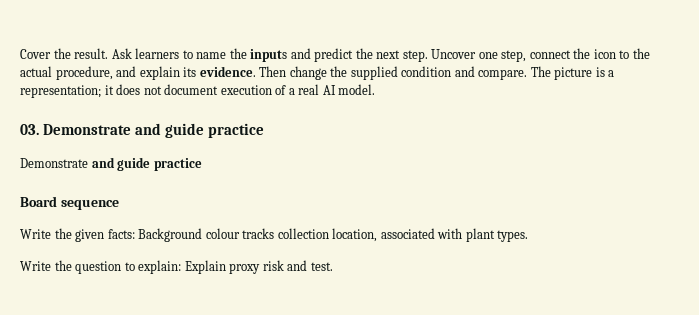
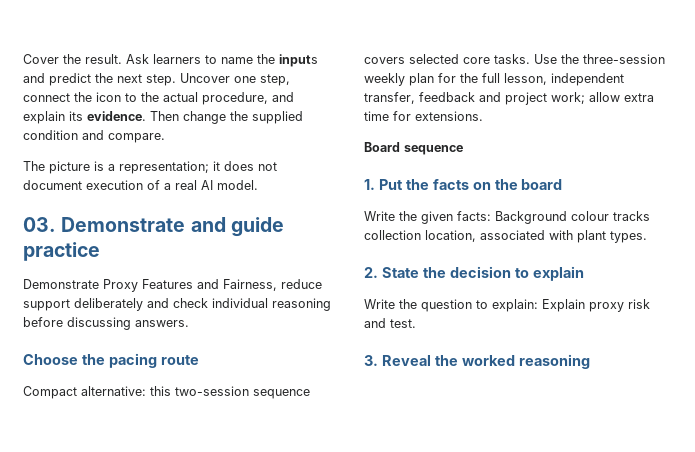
(528, 74) none -> (165, 138) //
[91,157,202,171] [20,196,119,210] and guide practice // Board sequence -> [103,279,322,292] [23,298,331,311] [23,317,189,330] [23,353,199,368] [23,386,310,399] [364,54,665,64] [364,73,624,86] [364,92,654,105] [364,111,483,121] [364,142,463,155] [364,179,563,190] Proxy Features and Fairness, reduce support deliberately and check individual reasoning before discussing answers. // Choose the pacing route // Compact alternative: this two-session sequence covers selected core tasks. Use the three-session weekly plan for the full lesson, independent transfer, feedback and project work; allow extra time for extensions. // Board sequence // 1. Put the facts on the board
(529, 236) none -> [364,266,584,281] // 2. State the decision to explain
(333, 266) none -> [364,354,590,369] // 3. Reveal the worked reasoning

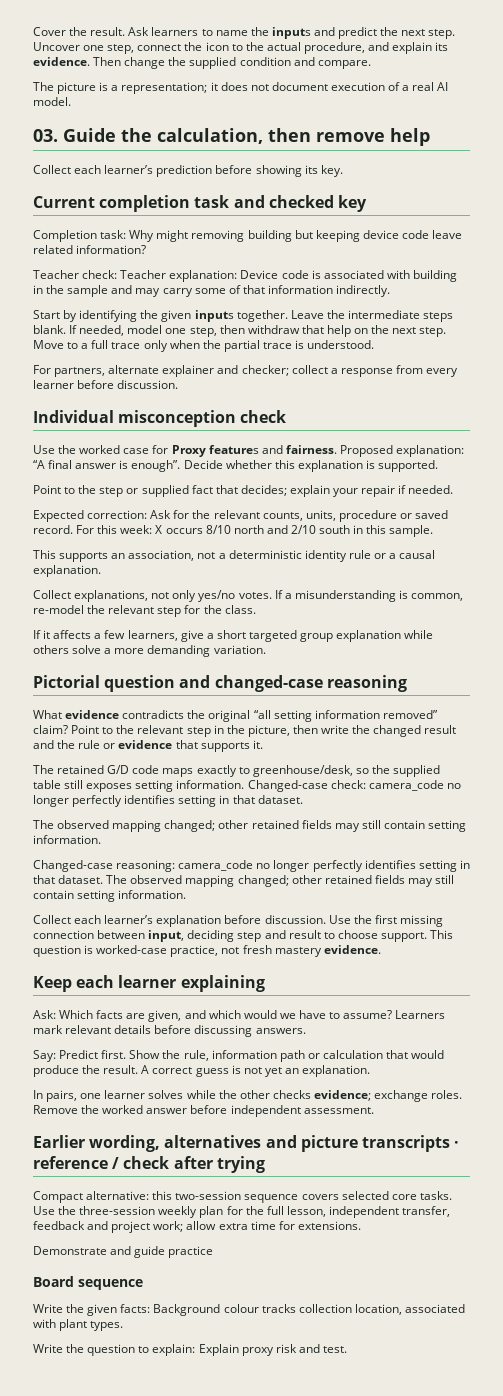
[61,217,284,237] [23,242,100,261] [23,279,322,292] [23,298,331,311] [23,317,189,330] [23,353,199,368] Demonstrate and guide practice // Demonstrate Proxy Features and Fairness, reduce support deliberately and check individual reasoning before discussing answers. // Choose the pacing route -> [63,128,430,146] [33,165,343,177] [33,195,367,212] [33,230,463,242] [33,245,147,254] [33,270,457,282] [33,285,391,297] [33,310,454,322] [33,325,447,337] [33,340,375,352] [33,365,459,377] [33,380,179,389] [33,410,287,427] [33,445,465,457] [33,460,439,472] [33,485,454,497] [33,510,449,522] [33,525,434,537] [33,550,436,562] [33,565,101,577] [33,590,464,602] [33,605,256,617] [33,630,434,642] [33,645,266,657] [33,675,407,692] [33,710,438,722] [33,725,457,737] [33,740,263,752] [33,765,441,777] [33,780,461,792] [33,795,303,807] [33,820,467,832] [33,835,101,844] [33,860,470,872] [33,875,455,887] [33,890,187,902] [33,915,443,927] [33,930,454,942] [33,945,381,957] [33,975,265,992] [33,1010,446,1022] [33,1025,306,1037] [33,1050,445,1062] [33,1065,371,1077] [33,1090,463,1102] [33,1105,374,1117] [33,1135,460,1152] [33,1156,265,1173] Guide the calculation, then remove help // Collect each learner’s prediction before showing its key. // Current completion task and checked key // Completion task: Why might removing building but keeping device code leave related information? // Teacher check: Teacher explanation: Device code is associated with building in the sample and may carry some of that information indirectly. // Start by identifying the given inputs together. Leave the intermediate steps blank. If needed, model one step, then withdraw that help on the next step. Move to a full trace only when the partial trace is understood. // For partners, alternate explainer and checker; collect a response from every learner before discussion. // Individual misconception check // Use the worked case for Proxy features and fairness. Proposed explanation: “A final answer is enough”. Decide whether this explanation is supported. // Point to the step or supplied fact that decides; explain your repair if needed. // Expected correction: Ask for the relevant counts, units, procedure or saved record. For this week: X occurs 8/10 north and 2/10 south in this sample. // This supports an association, not a deterministic identity rule or a causal explanation. // Collect explanations, not only yes/no votes. If a misunderstanding is common, re-model the relevant step for the class. // If it affects a few learners, give a short targeted group explanation while others solve a more demanding variation. // Pictorial question and changed-case reasoning // What evidence contradicts the original “all setting information removed” claim? Point to the relevant step in the picture, then write the changed result and the rule or evidence that supports it. // The retained G/D code maps exactly to greenhouse/desk, so the supplied table still exposes setting information. Changed-case check: camera_code no longer perfectly identifies setting in that dataset. // The observed mapping changed; other retained fields may still contain setting information. // Changed-case reasoning: camera_code no longer perfectly identifies setting in that dataset. The observed mapping changed; other retained fields may still contain setting information. // Collect each learner’s explanation before discussion. Use the first missing connection between input, deciding step and result to choose support. This question is worked-case practice, not fresh mastery evidence. // Keep each learner explaining // Ask: Which facts are given, and which would we have to assume? Learners mark relevant details before discussing answers. // Say: Predict first. Show the rule, information path or calculation that would produce the result. A correct guess is not yet an explanation. // In pairs, one learner solves while the other checks evidence; exchange roles. Remove the worked answer before independent assessment. // Earlier wording, alternatives and picture transcripts · reference / check after trying
[364,142,463,155] [364,179,563,190] Board sequence // 1. Put the facts on the board -> [33,1246,214,1258] [33,1276,143,1290] Demonstrate and guide practice // Board sequence
[364,266,584,281] // 2. State the decision to explain -> (124, 1326) none
[364,354,590,369] // 3. Reveal the worked reasoning -> (347, 1349) none

